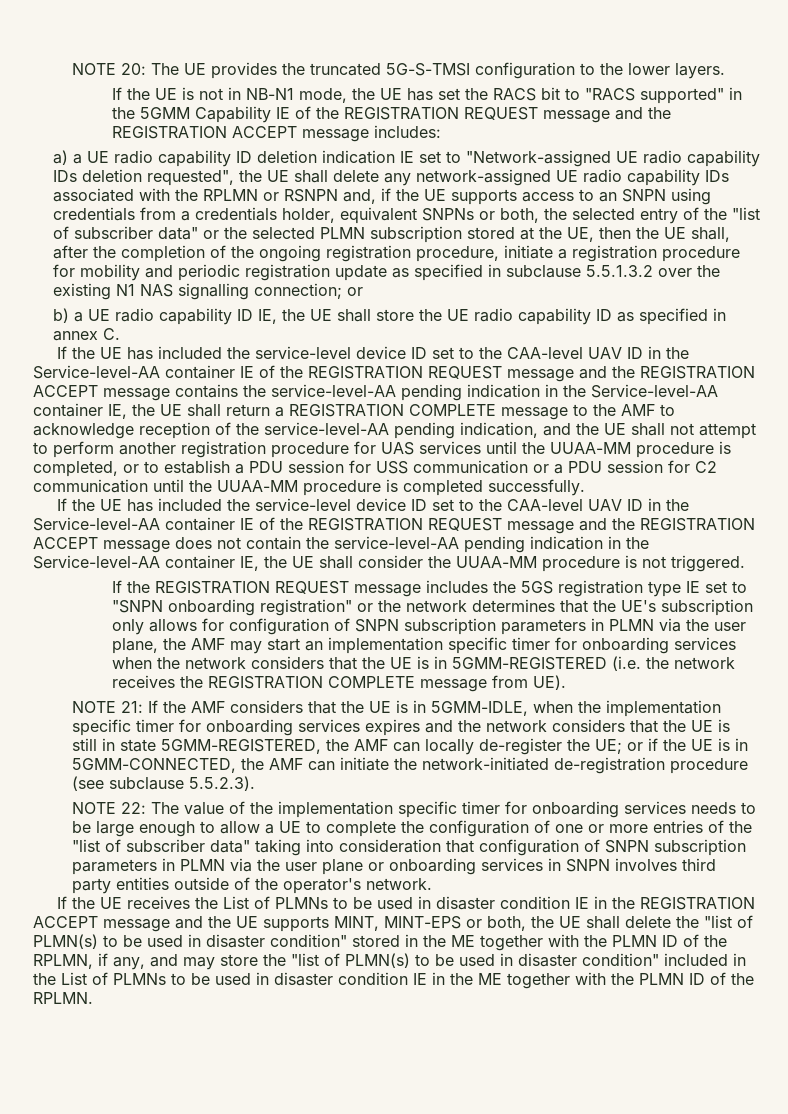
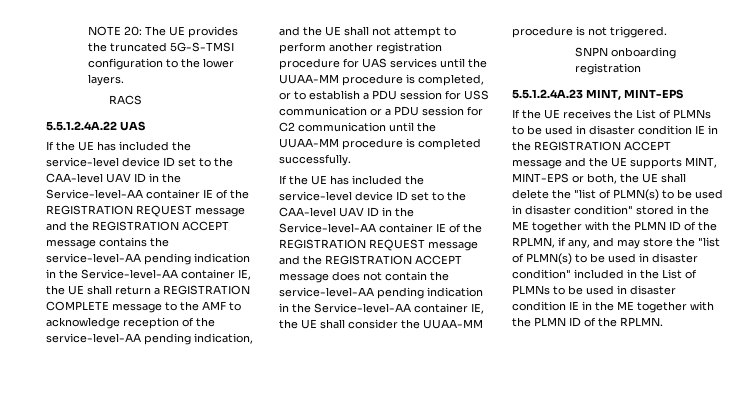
[111,87,742,104] [111,106,671,123] [111,125,441,142] [52,150,760,167] [52,169,729,186] [52,188,711,205] [52,207,760,224] [52,226,730,243] [52,245,740,262] [52,264,720,281] [52,283,363,300] [52,308,726,325] [52,328,120,341] If the UE is not in NB-N1 mode, the UE has set the RACS bit to "RACS supported" in the 5GMM Capability IE of the REGISTRATION REQUEST message and the REGISTRATION ACCEPT message includes: // a) a UE radio capability ID deletion indication IE set to "Network-assigned UE radio capability IDs deletion requested", the UE shall delete any network-assigned UE radio capability IDs associated with the RPLMN or RSNPN and, if the UE supports access to an SNPN using credentials from a credentials holder, equivalent SNPNs or both, the selected entry of the "list of subscriber data" or the selected PLMN subscription stored at the UE, then the UE shall, after the completion of the ongoing registration procedure, initiate a registration procedure for mobility and periodic registration update as specified in subclause 5.5.1.3.2 over the existing N1 NAS signalling connection; or // b) a UE radio capability ID IE, the UE shall store the UE radio capability ID as specified in annex C. -> [109,95,143,105] [46,121,145,131] RACS // 5.5.1.2.4A.22 UAS
[111,580,747,597] [111,599,753,616] [111,618,746,635] [111,637,736,654] [111,656,735,671] [111,675,566,692] [72,700,722,717] [72,719,731,736] [72,738,749,755] [72,757,749,774] [72,776,256,791] [72,801,757,818] [72,820,753,837] [72,839,747,856] [72,858,717,875] [72,877,433,894] If the REGISTRATION REQUEST message includes the 5GS registration type IE set to "SNPN onboarding registration" or the network determines that the UE's subscription only allows for configuration of SNPN subscription parameters in PLMN via the user plane, the AMF may start an implementation specific timer for onboarding services when the network considers that the UE is in 5GMM-REGISTERED (i.e. the network receives the REGISTRATION COMPLETE message from UE). // NOTE 21: If the AMF considers that the UE is in 5GMM-IDLE, when the implementation specific timer for onboarding services expires and the network considers that the UE is still in state 5GMM-REGISTERED, the AMF can locally de-register the UE; or if the UE is in 5GMM-CONNECTED, the AMF can initiate the network-initiated de-registration procedure (see subclause 5.5.2.3). // NOTE 22: The value of the implementation specific timer for onboarding services needs to be large enough to allow a UE to complete the configuration of one or more entries of the "list of subscriber data" taking into consideration that configuration of SNPN subscription parameters in PLMN via the user plane or onboarding services in SNPN involves third party entities outside of the operator's network. -> [575,47,677,59] [575,63,642,75] [512,89,683,100] SNPN onboarding registration // 5.5.1.2.4A.23 MINT, MINT-EPS

